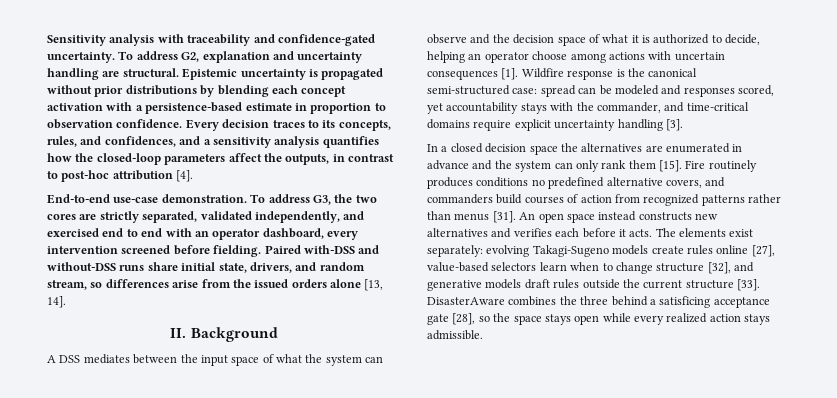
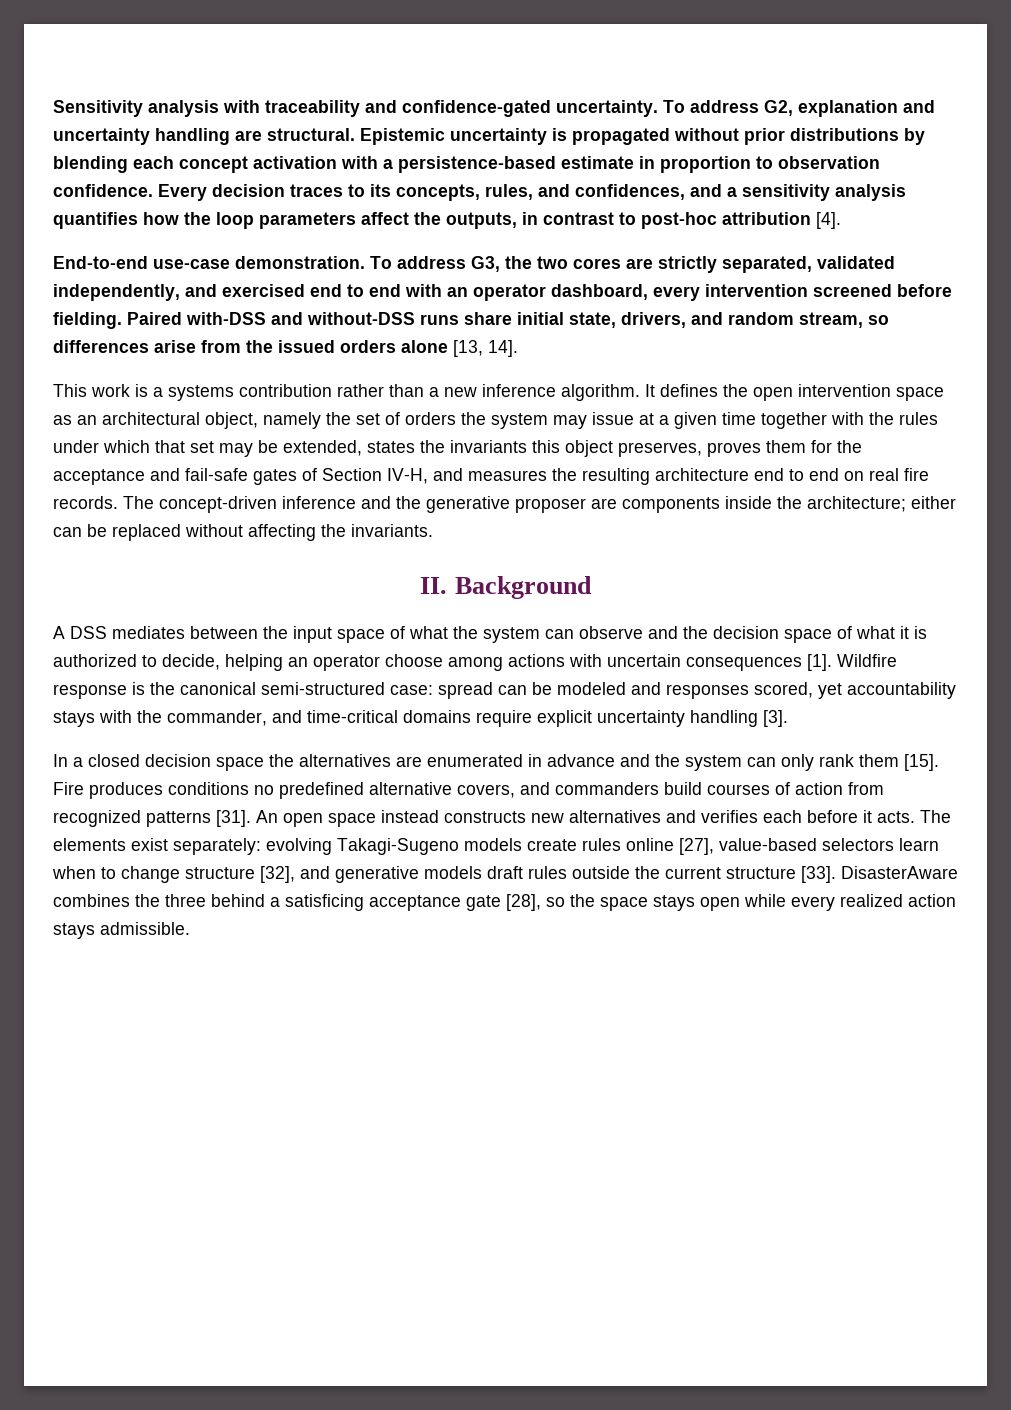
[96,153,161,165] closed-loop -> [216,212,254,229] loop
(66, 302) none -> [53,384,944,401] [53,412,938,429] [53,440,862,457] [53,468,929,485] [53,496,956,513] [53,524,433,541] // This work is a systems contribution rather than a new inference algorithm. It defines the open intervention space as an architectural object, namely the set of orders the system may issue at a given time together with the rules under which that set may be extended, states the invariants this object preserves, proves them for the acceptance and fail-safe gates of Section IV-H, and measures the resulting architecture end to end on real fire records. The concept-driven inference and the generative proposer are components inside the architecture; either can be replaced without affecting the invariants.
[708,160,757,172] routinely -> (84, 788) none
[748,194,781,203] [427,211,490,221] rather than menus -> (211, 819) none

